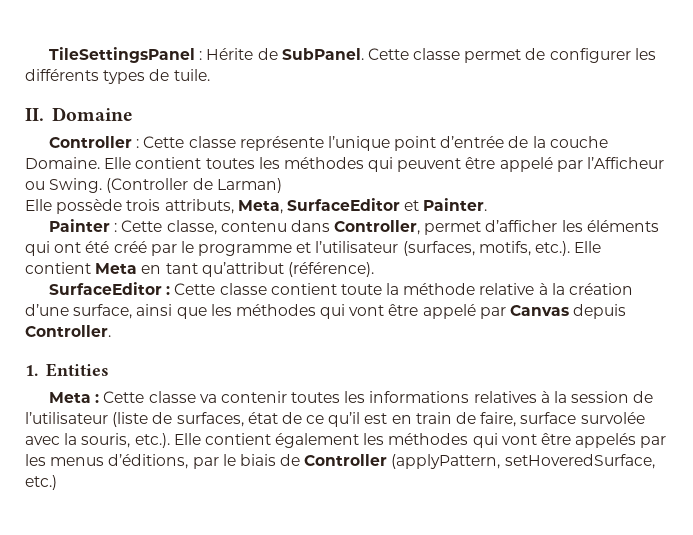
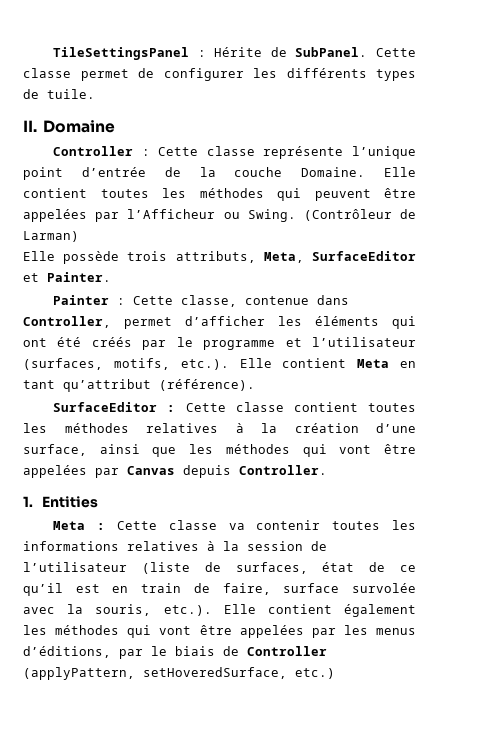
[499,157,553,172] appelé -> [23,209,87,222] appelées
[106,178,189,193] (Controller -> [303,209,392,221] (Contrôleur
[220,221,287,232] contenu -> [245,296,310,305] contenue
[113,241,147,253] créé -> [91,337,132,347] créés
[340,283,535,295] toute la méthode relative -> [367,403,416,412] [23,423,218,433] toutes les méthodes relatives
[422,304,476,319] appelé -> [23,465,87,478] appelées
[575,433,637,448] appelés -> [239,625,304,638] appelées

